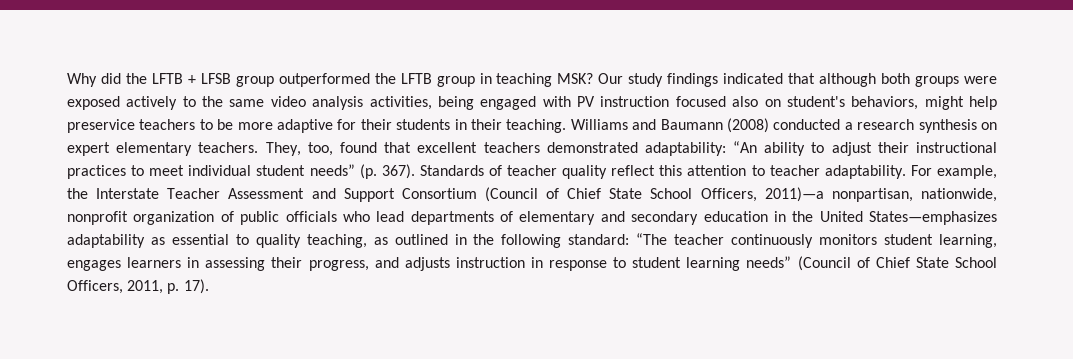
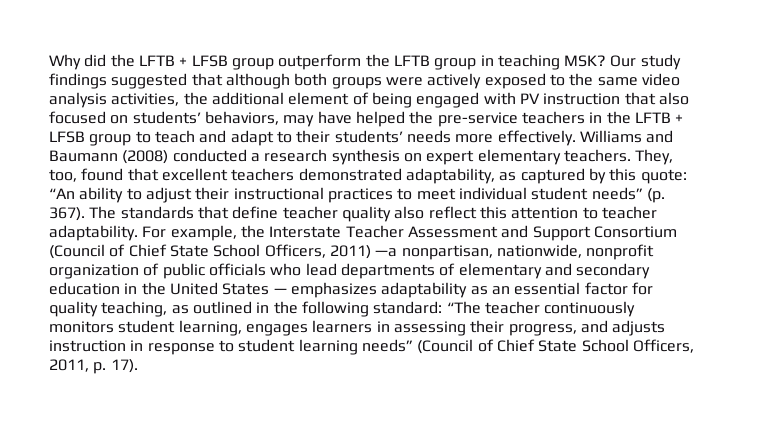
[278,73,370,87] outperformed -> [278,54,362,70] outperform
[723,73,784,84] indicated -> [111,73,188,89] suggested
[67,96,178,110] exposed actively -> [427,73,546,89] actively exposed
(432, 103) none -> [183,92,369,105] the additional element of
[675,96,997,110] [67,119,567,133] focused also on student's behaviors, might help preservice teachers to be more adaptive for their students in their teaching. -> [624,92,689,105] [49,111,684,127] [49,130,576,146] that also focused on students’ behaviors, may have helped the pre-service teachers in the LFTB + LFSB group to teach and adapt to their students’ needs more effectively.
[644,142,726,156] adaptability: -> [405,168,687,184] adaptability, as captured by this quote:
[419,165,502,176] Standards of -> [89,206,279,219] The standards that define
(608, 172) none -> [394,206,425,219] also
[764,187,824,202] 2011)—a -> [329,245,398,259] 2011) —a
[869,211,997,225] [67,234,249,248] States—emphasizes adaptability as essential to -> [222,282,653,298] States — emphasizes adaptability as an essential factor for

